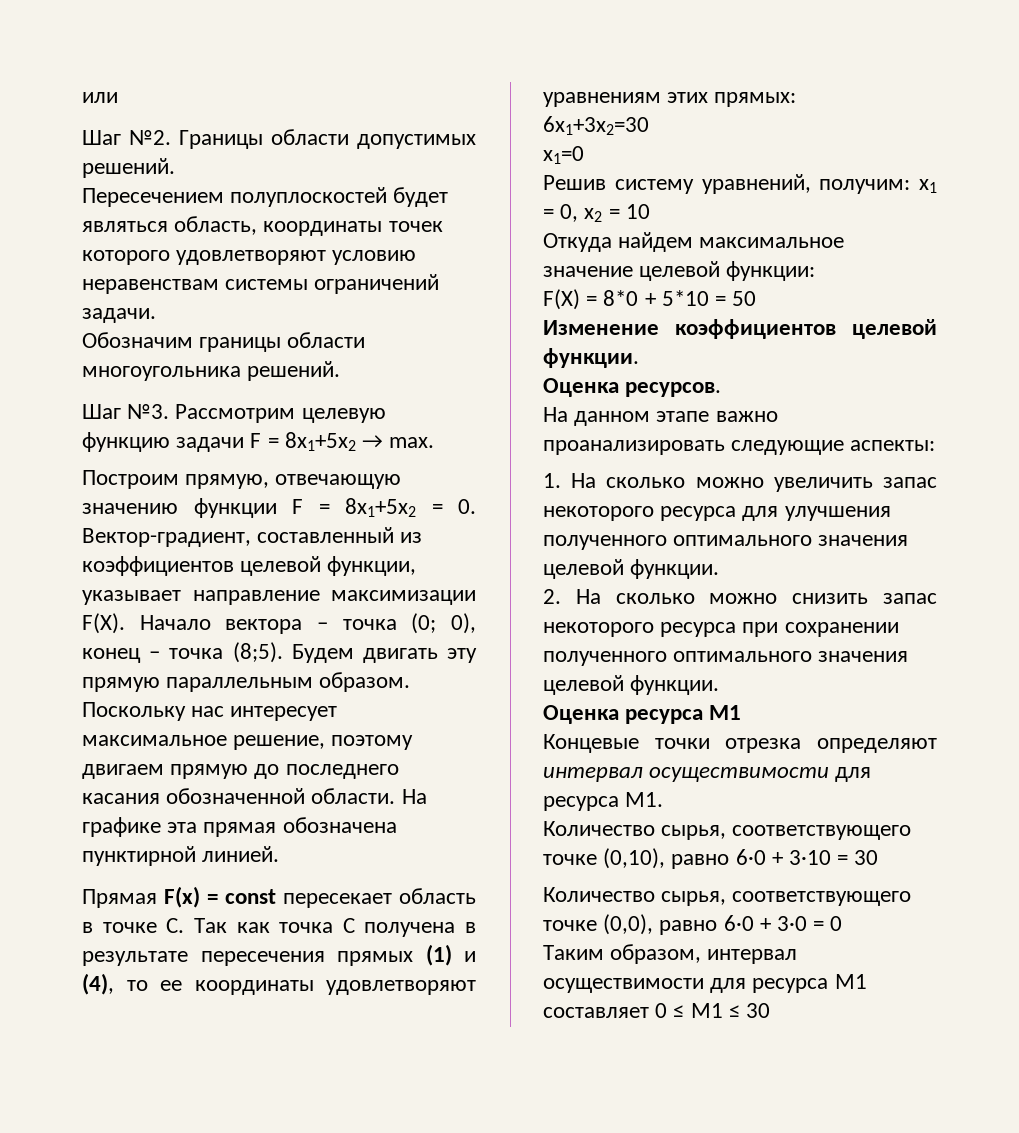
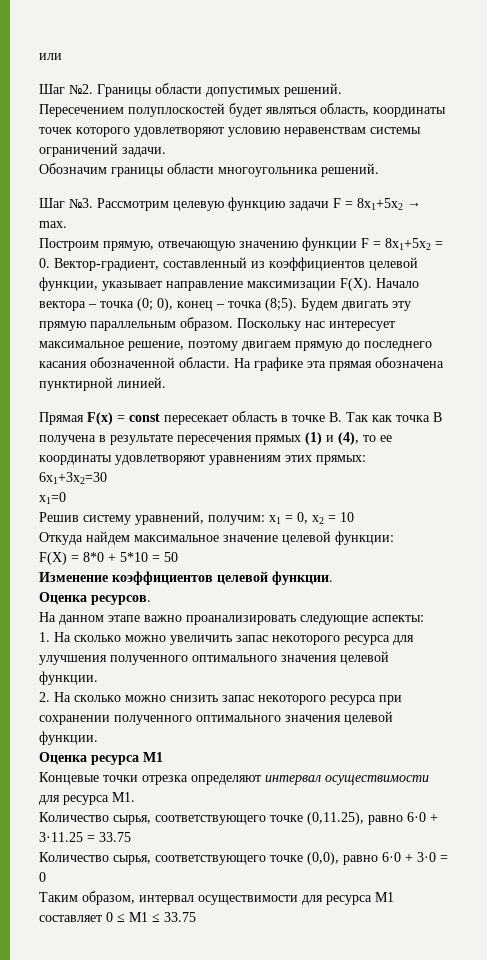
[166,918,185,933] C. -> [329,412,342,422] B.
[342,918,355,933] C -> [433,412,442,422] B
[603,848,879,869] (0,10), равно 6·0 + 3·10 = 30 -> [307,812,438,825] [39,832,131,842] (0,11.25), равно 6·0 + 3·11.25 = 33.75
[746,1003,771,1018] 30 -> [164,912,196,922] 33.75

